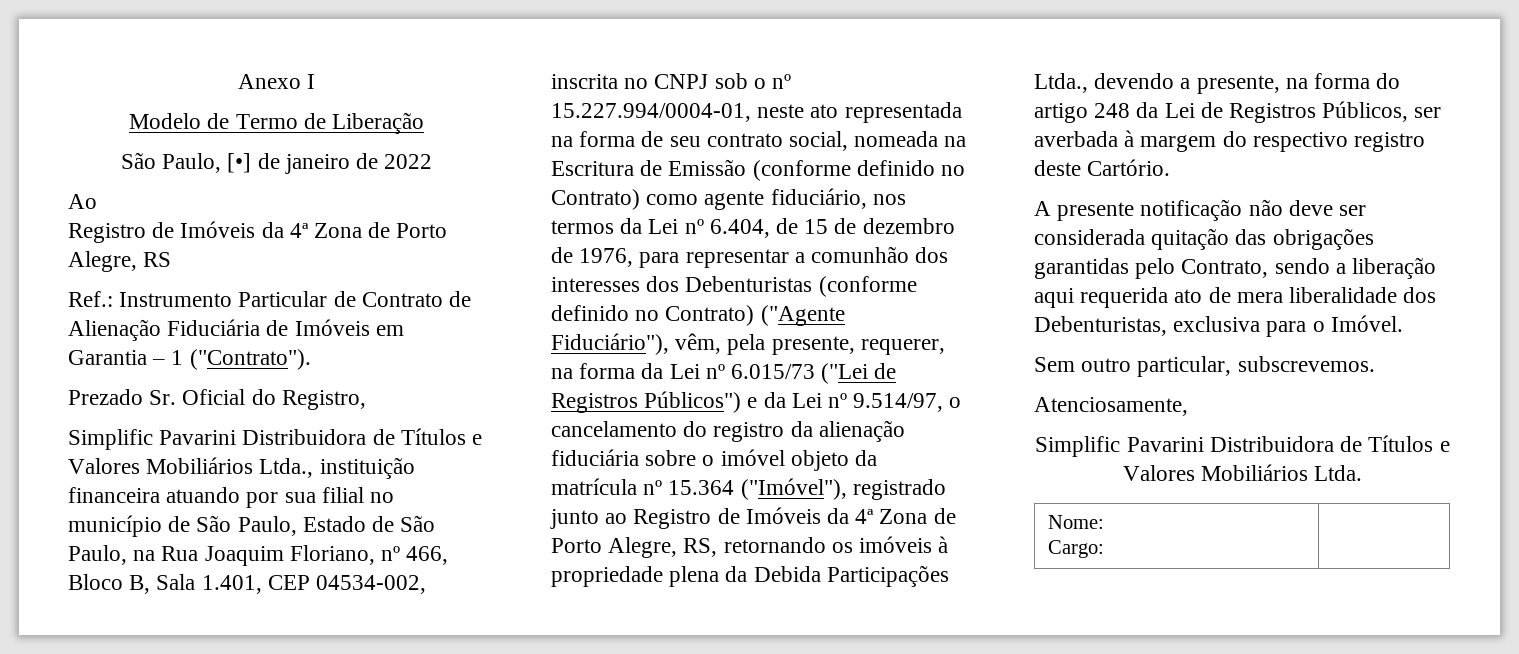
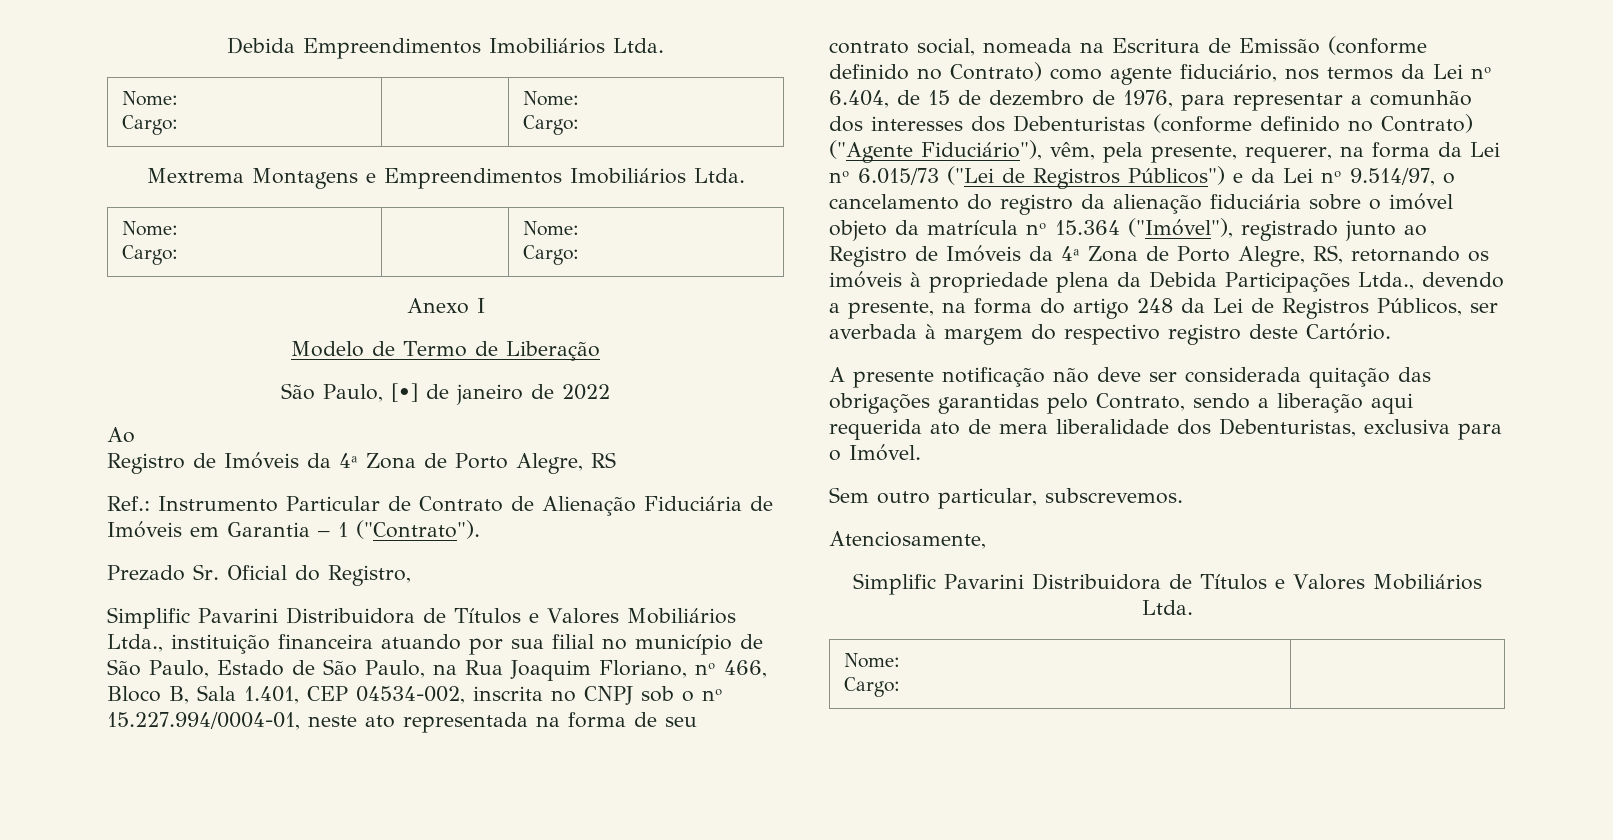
(237, 81) none -> [227,37,664,59] [121,91,178,106] [121,115,178,135] [522,91,579,106] [522,115,579,135] [146,168,745,189] [121,221,178,236] [121,245,178,265] [522,221,579,236] [522,245,579,265] Debida Empreendimentos Imobiliários Ltda. // Nome: // Cargo: | | Nome: // Cargo: // Mextrema Montagens e Empreendimentos Imobiliários Ltda. // Nome: // Cargo: | | Nome: // Cargo: //

